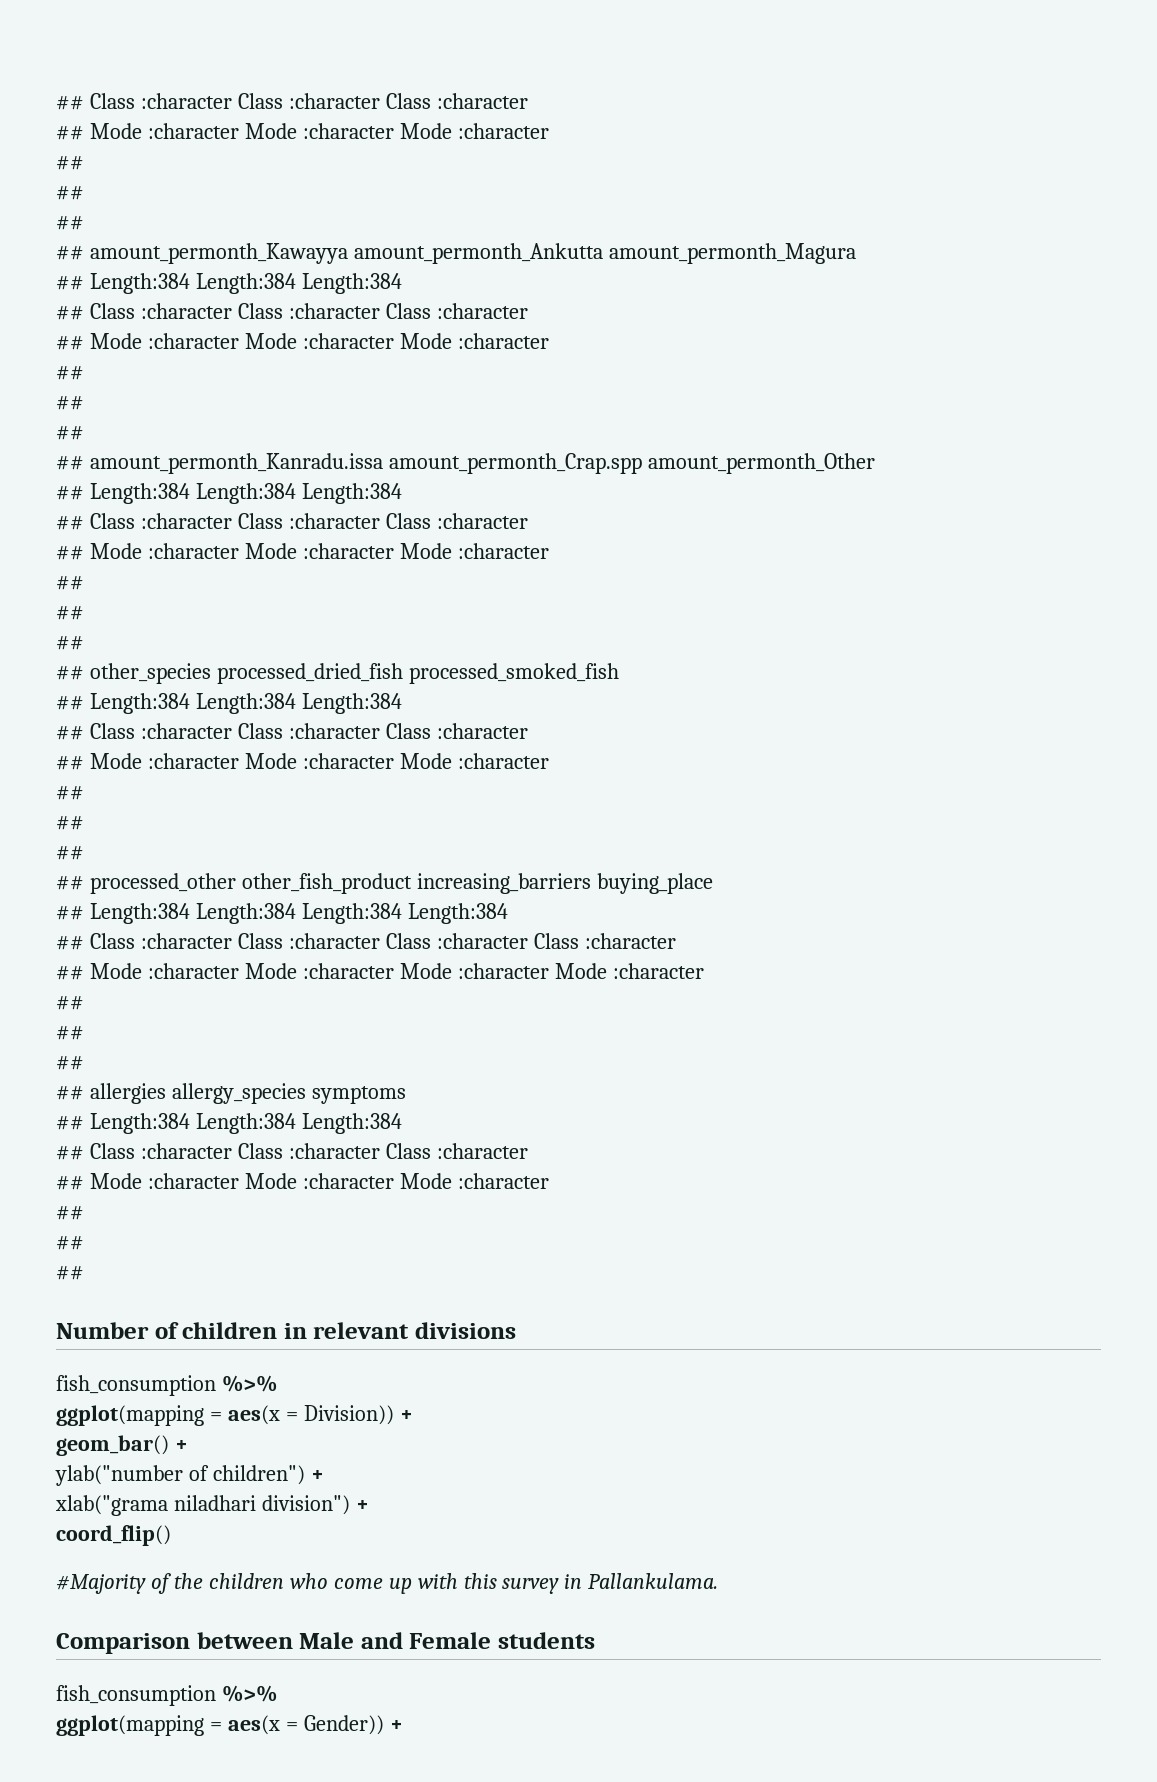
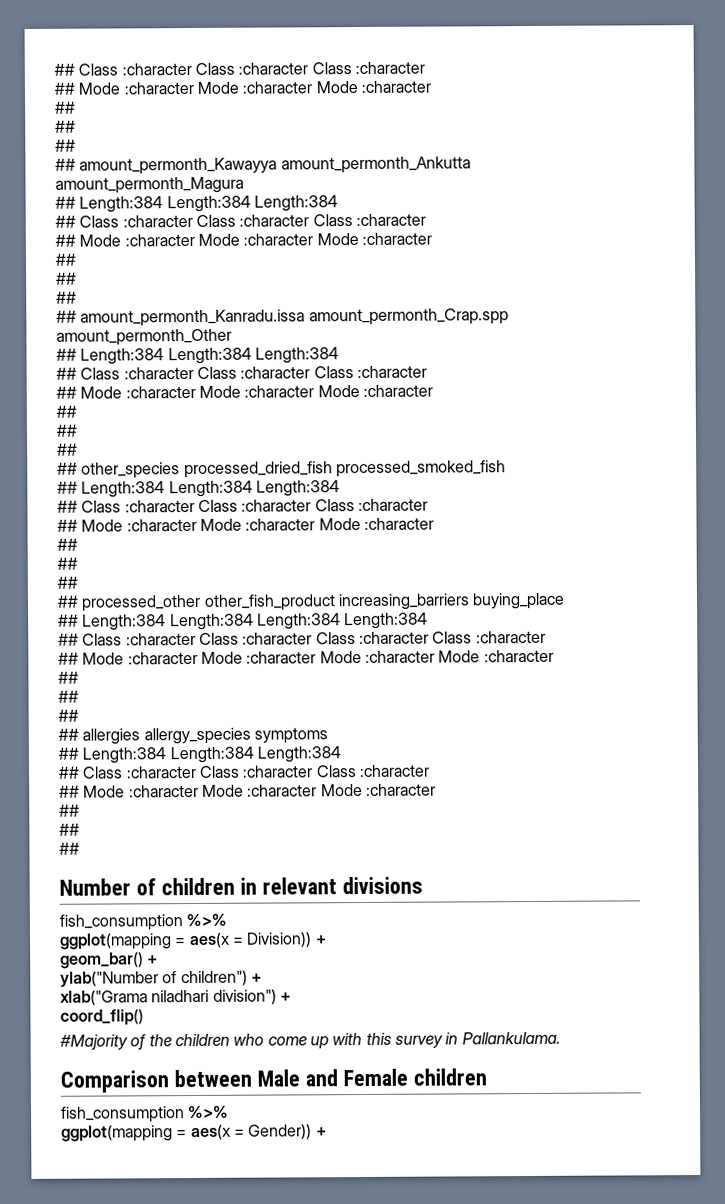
[55,1465,183,1486] ylab("number -> [60,971,159,987] ylab("Number
[55,1495,168,1516] xlab("grama -> [60,990,148,1006] xlab("Grama
[498,1632,596,1649] students -> [412,1068,487,1086] children

